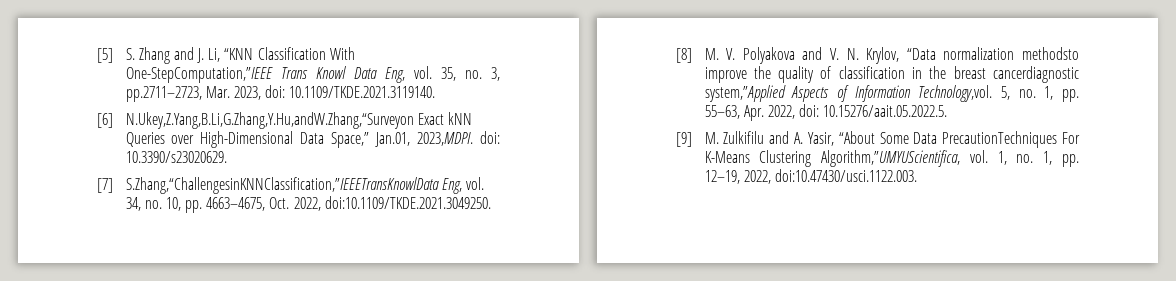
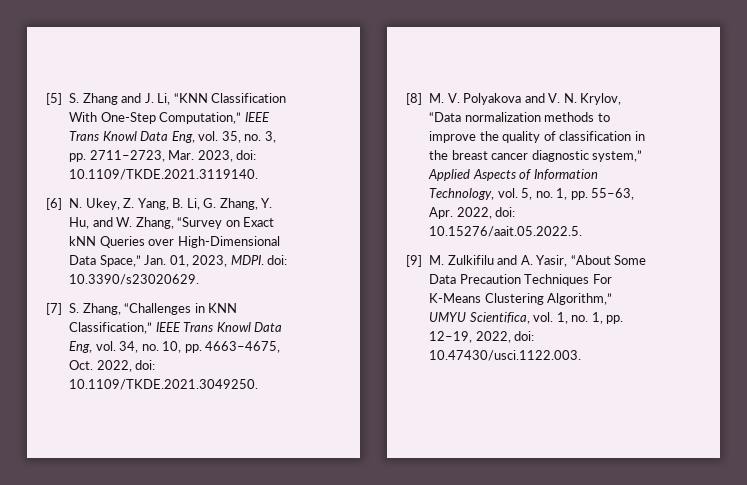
[125,67,273,83] One-StepComputation,”IEEE -> [100,112,270,124] One-Step Computation,” IEEE
[125,86,202,102] pp.2711–2723, -> [69,150,165,162] pp. 2711–2723,
[125,112,414,129] N.Ukey,Z.Yang,B.Li,G.Zhang,Y.Hu,andW.Zhang,“Surveyon -> [69,198,273,210] [69,217,240,229] N. Ukey, Z. Yang, B. Li, G. Zhang, Y. Hu, and W. Zhang, “Survey on
[375,132,474,147] Jan.01, 2023,MDPI. -> [144,255,264,267] Jan. 01, 2023, MDPI.
[125,177,439,194] S.Zhang,“ChallengesinKNNClassification,”IEEETransKnowlData -> [69,303,238,315] [69,322,283,334] S. Zhang, “Challenges in KNN Classification,” IEEE Trans Knowl Data
[324,196,491,209] doi:10.1109/TKDE.2021.3049250. -> [135,360,156,370] [69,379,259,390] doi: 10.1109/TKDE.2021.3049250.
[1022,47,1079,60] methodsto -> [544,112,610,122] methods to
[993,66,1079,83] [704,85,786,102] cancerdiagnostic system,”Applied -> [491,150,643,162] [428,169,471,181] cancer diagnostic system,” Applied
[918,85,993,102] Technology,vol. -> [429,188,518,200] Technology, vol.
[942,131,1058,148] PrecautionTechniques -> [459,274,590,286] Precaution Techniques
[821,150,961,167] Algorithm,”UMYUScientifica, -> [547,293,613,305] [429,312,530,324] Algorithm,” UMYU Scientifica,
[774,169,917,182] doi:10.47430/usci.1122.003. -> [514,331,535,341] [429,350,582,361] doi: 10.47430/usci.1122.003.

